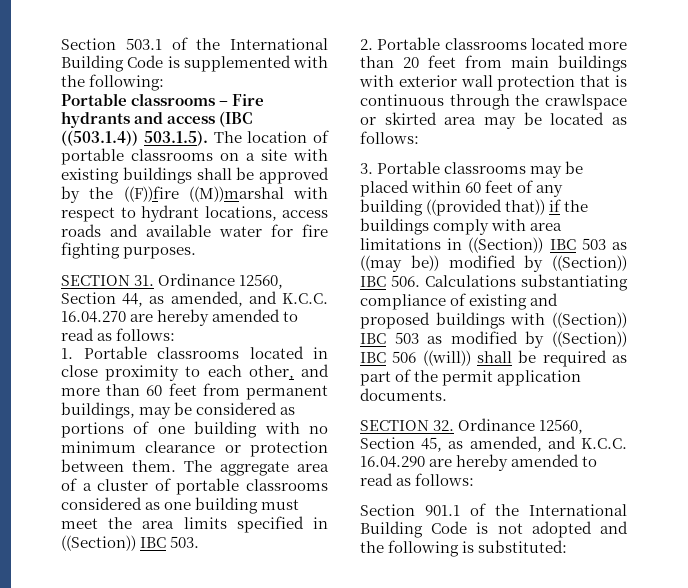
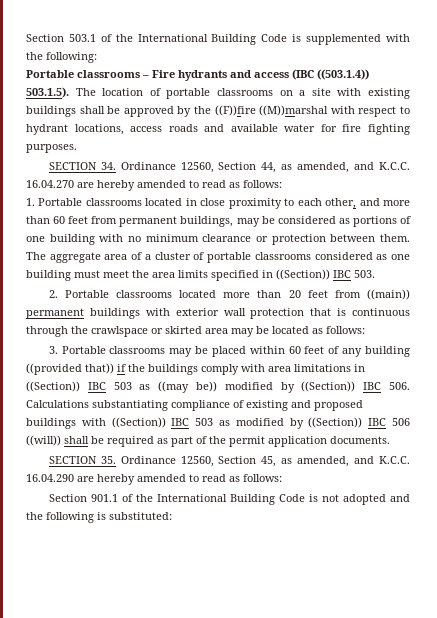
[134,275,155,286] 31. -> [100,162,116,170] 34.
[511,56,549,68] main -> [367,289,411,300] [26,308,84,319] ((main)) permanent
[433,420,455,431] 32. -> [100,456,116,464] 35.

